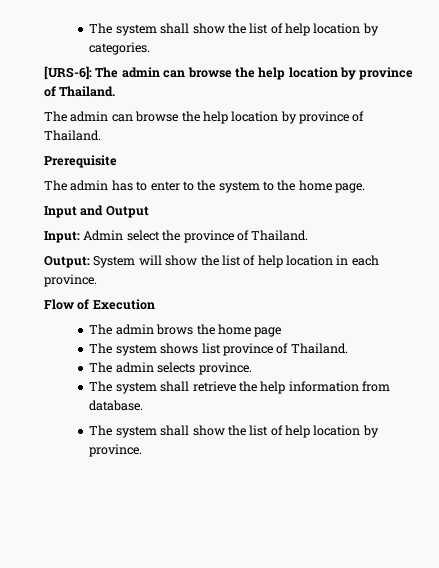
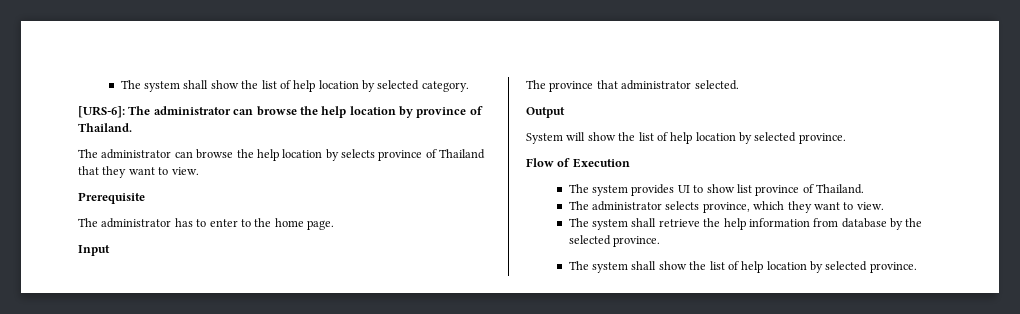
[89,42,151,55] categories. -> [377,80,469,92] selected category.
[121,67,160,78] admin -> [153,106,231,115] administrator
[70,111,365,124] [44,130,101,141] admin can browse the help location by province of Thailand. -> [101,149,486,161] [78,166,199,178] administrator can browse the help location by selects province of Thailand that they want to view.
[70,180,109,191] admin -> [101,218,172,228] administrator
[218,180,296,193] system to the -> (272, 222) none
[80,205,149,218] [44,230,309,243] [44,256,90,268] and Output // Input: Admin select the province of Thailand. // Output: -> [526,80,739,92] [526,107,565,118] // The province that administrator selected. // Output //
[336,255,379,266] in each -> [739,132,797,144] by selected
[115,324,282,337] [89,343,199,356] admin brows the home page // The system shows -> [592,184,735,196] system provides UI to show
[115,362,252,375] admin selects province. -> [592,201,884,213] administrator selects province, which they want to view.
[89,400,144,411] database. -> [841,218,923,230] [568,235,661,247] database by the selected province.
(379, 431) none -> [825,261,868,271] selected

